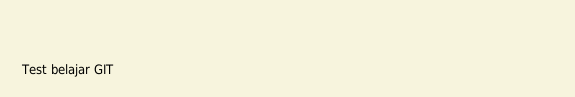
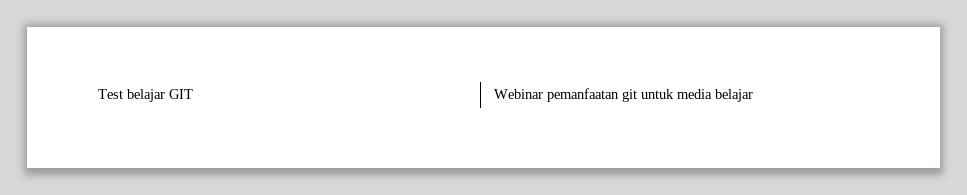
(114, 69) none -> [494,88,753,102] // Webinar pemanfaatan git untuk media belajar

